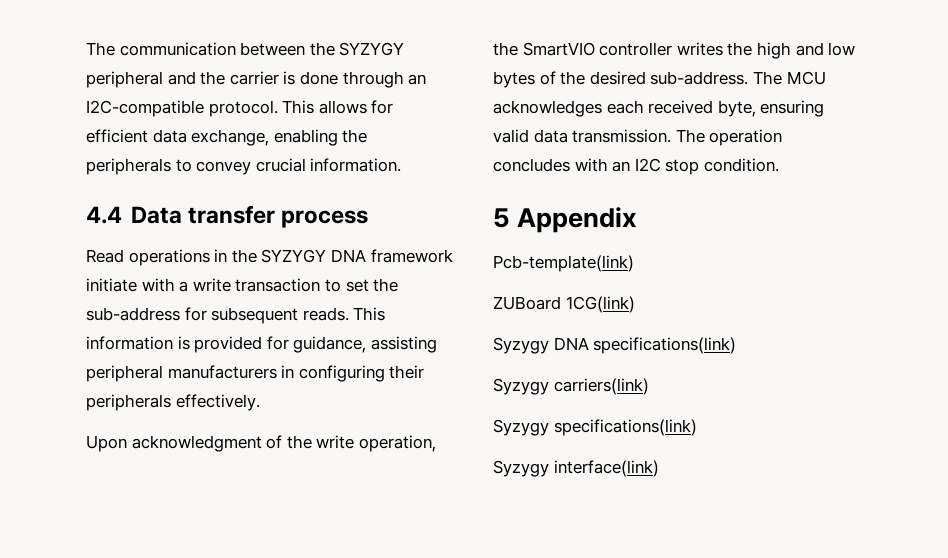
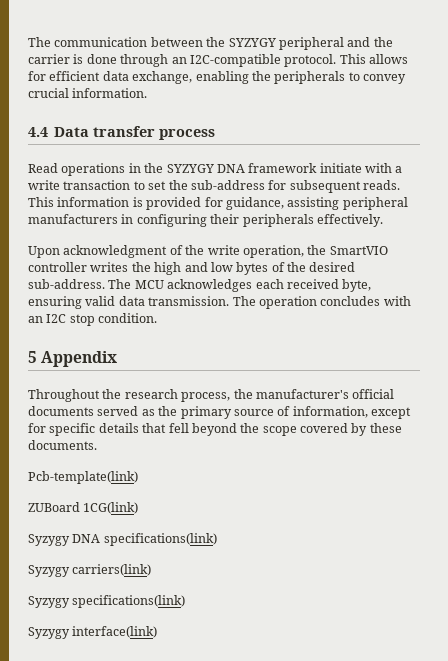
(638, 220) none -> [28,389,395,402] [28,406,411,419] [28,423,402,436] [28,440,97,450] // Throughout the research process, the manufacturer's official documents served as the primary source of information, except for specific details that fell beyond the scope covered by these documents.

